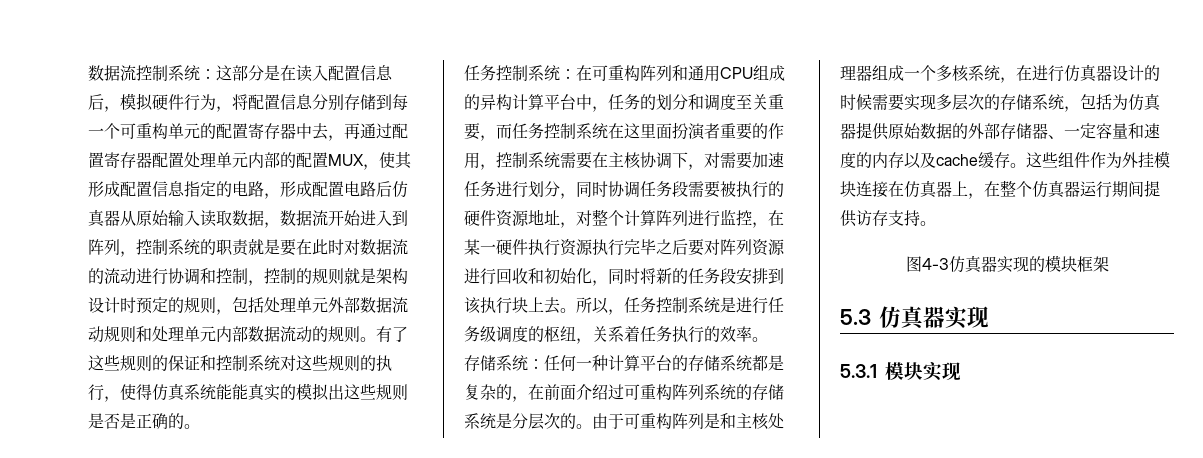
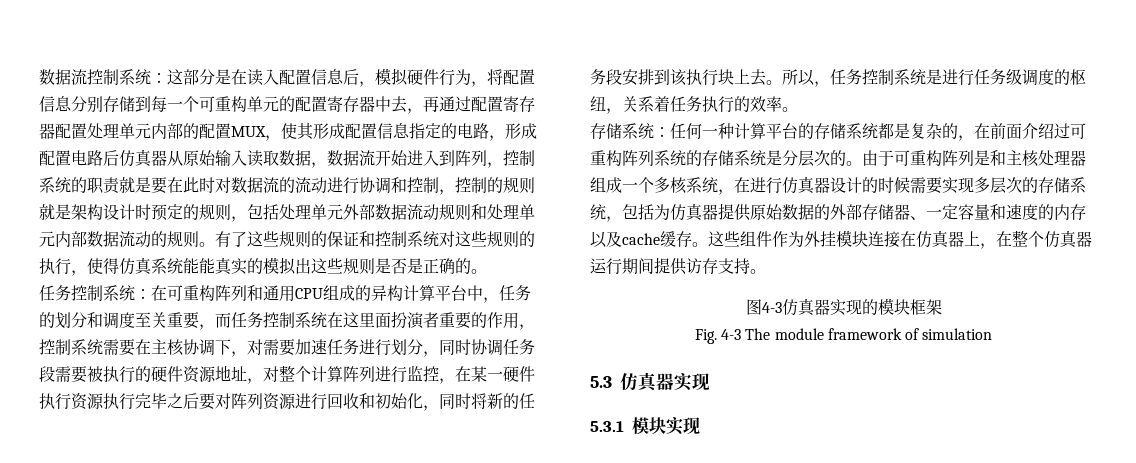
(1109, 264) none -> [694,328,993,344] // Fig. 4-3 The module framework of simulation

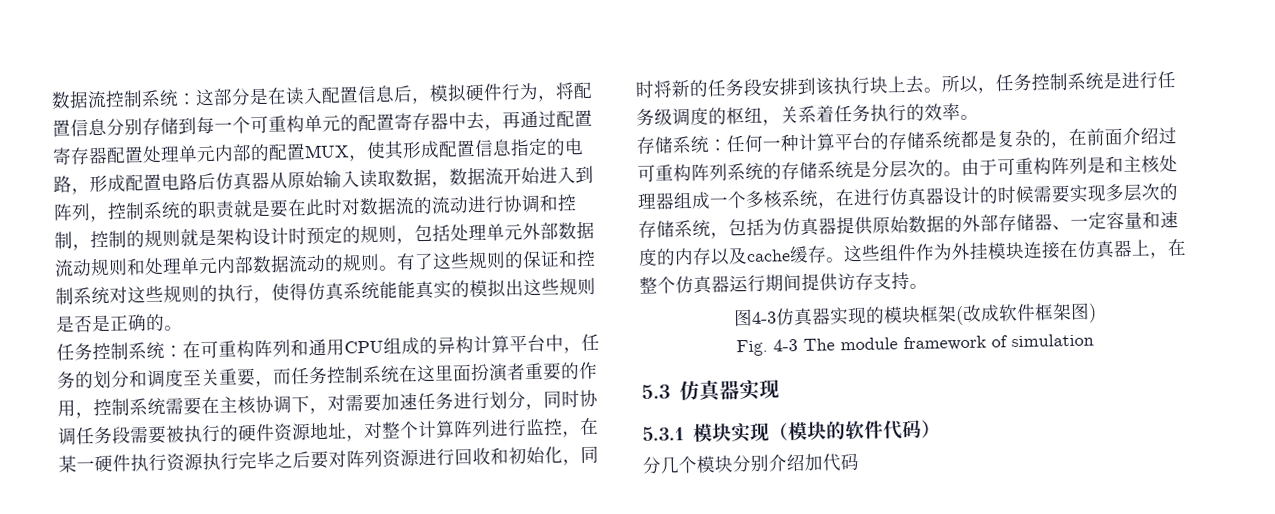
(942, 307) none -> [954,302,1097,326] (改成软件框架图)
(700, 425) none -> [768,419,941,441] [642,452,859,474] （模块的软件代码） // 分几个模块分别介绍加代码

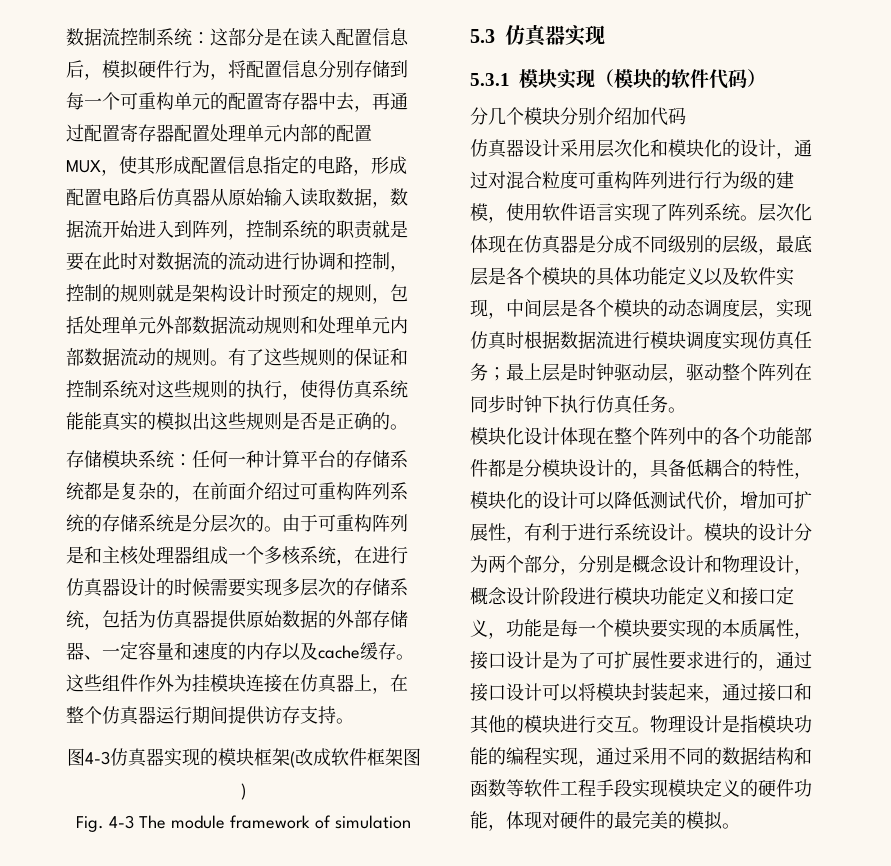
[56,333,600,361] [57,361,598,390] [57,389,599,419] [58,417,599,446] [58,445,599,473] [635,71,1176,98] [636,103,979,127] [636,136,674,154] // 任务控制系统：在可重构阵列和通用CPU组成的异构计算平台中，任务的划分和调度至关重要，而任务控制系统在这里面扮演者重要的作用，控制系统需要在主核协调下，对需要加速任务进行划分，同时协调任务段需要被执行的硬件资源地址，对整个计算阵列进行监控，在某一硬件执行资源执行完毕之后要对阵列资源进行回收和初始化，同时将新的任务段安排到该执行块上去。所以，任务控制系统是进行任务级调度的枢纽，关系着任务执行的效率。 // 存储 -> [66,450,138,468] // 存储模块
[933,242,971,261] 为外 -> [156,674,192,692] 外为
(859, 461) none -> [470,139,812,159] [470,171,794,189] [470,203,812,223] [470,235,812,255] [470,266,794,286] [470,299,812,319] [470,331,812,350] [470,363,812,383] [470,395,686,414] [470,427,812,445] [470,458,812,479] [470,491,812,511] [470,523,812,543] [470,555,812,575] [470,586,794,606] [470,619,812,639] [470,651,812,671] [470,683,812,703] [470,715,812,734] [470,747,812,767] [470,778,812,798] [470,810,740,831] // 仿真器设计采用层次化和模块化的设计，通过对混合粒度可重构阵列进行行为级的建模，使用软件语言实现了阵列系统。层次化体现在仿真器是分成不同级别的层级，最底层是各个模块的具体功能定义以及软件实现，中间层是各个模块的动态调度层，实现仿真时根据数据流进行模块调度实现仿真任务；最上层是时钟驱动层，驱动整个阵列在同步时钟下执行仿真任务。 // 模块化设计体现在整个阵列中的各个功能部件都是分模块设计的，具备低耦合的特性，模块化的设计可以降低测试代价，增加可扩展性，有利于进行系统设计。模块的设计分为两个部分，分别是概念设计和物理设计，概念设计阶段进行模块功能定义和接口定义，功能是每一个模块要实现的本质属性，接口设计是为了可扩展性要求进行的，通过接口设计可以将模块封装起来，通过接口和其他的模块进行交互。物理设计是指模块功能的编程实现，通过采用不同的数据结构和函数等软件工程手段实现模块定义的硬件功能，体现对硬件的最完美的模拟。

